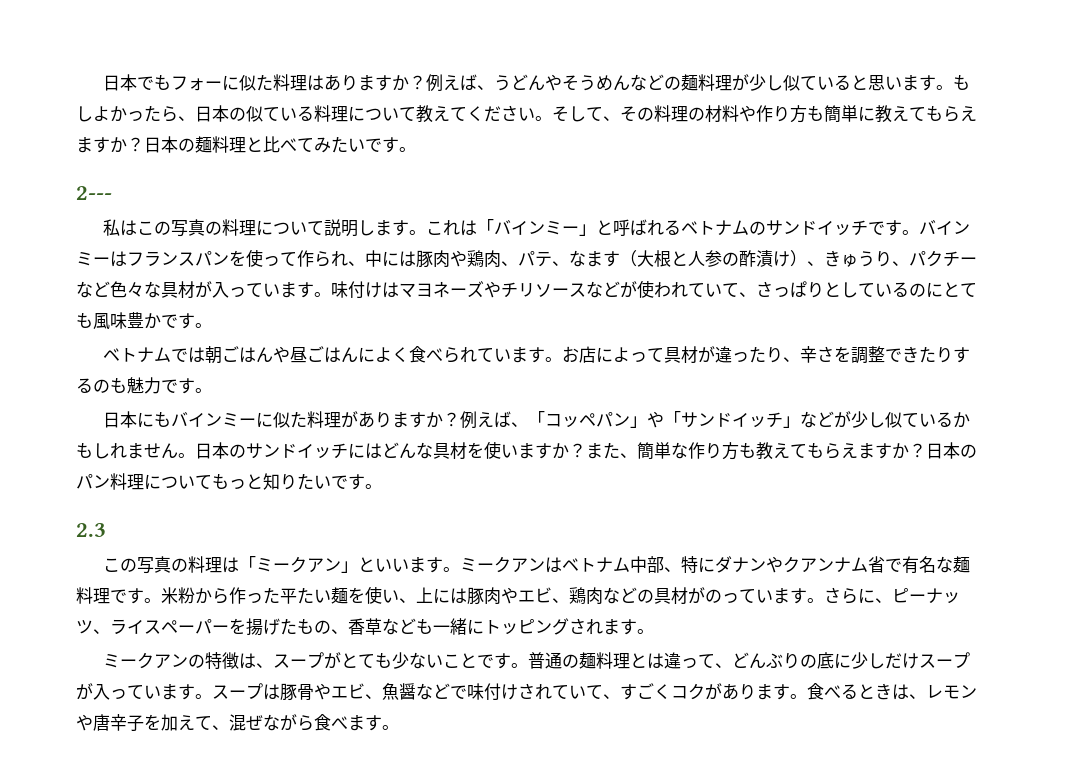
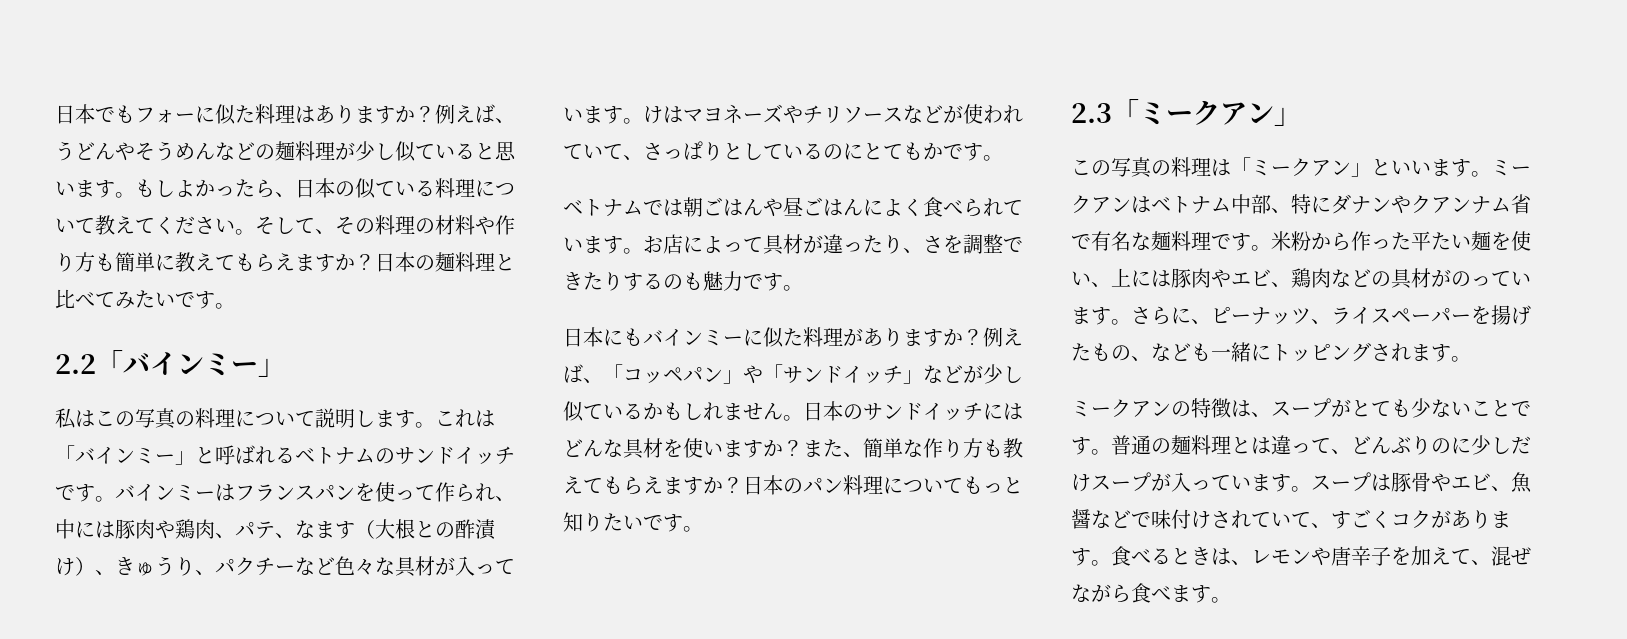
[76,186,112,200] 2--- -> [55,350,285,377] 2.2「バインミー」
[688,250,722,267] 人参 -> (435, 529) none
[331,281,365,299] 味付 -> (643, 121) none
[93,312,144,330] 風味豊 -> (923, 151) none
[800,346,818,363] 辛 -> (923, 250) none
(106, 530) none -> [1112,99,1301,126] 「ミークアン」
[348,618,382,635] 香草 -> (1151, 358) none
[817,652,835,669] 底 -> (1451, 446) none

